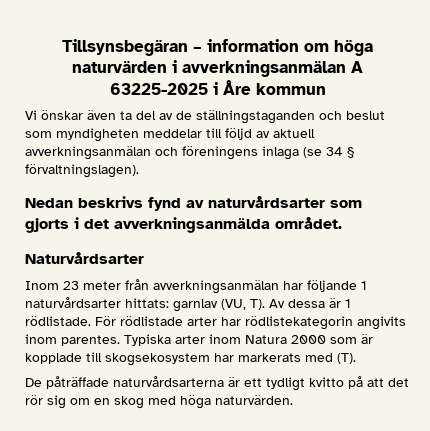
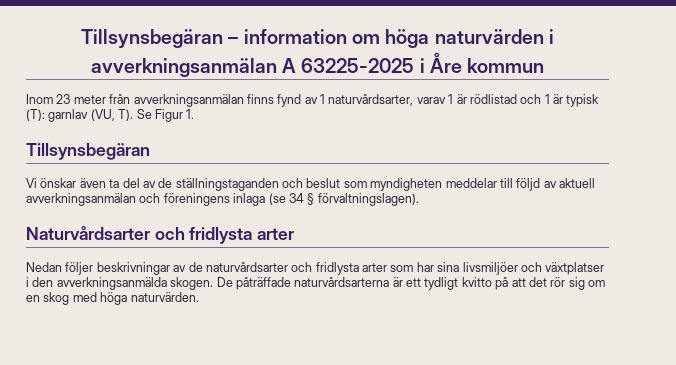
(326, 89) none -> [26,94,600,107] [26,109,195,122] [26,143,150,160] // Inom 23 meter från avverkningsanmälan finns fynd av 1 naturvårdsarter, varav 1 är rödlistad och 1 är typisk (T): garnlav (VU, T). Se Figur 1. // Tillsynsbegäran
[25,196,362,211] [25,217,342,233] [25,252,144,264] [25,279,367,294] [25,297,351,312] [25,316,406,330] [25,334,373,346] [25,352,356,366] Nedan beskrivs fynd av naturvårdsarter som gjorts i det avverkningsanmälda området. // Naturvårdsarter // Inom 23 meter från avverkningsanmälan har följande 1 naturvårdsarter hittats: garnlav (VU, T). Av dessa är 1 rödlistade. För rödlistade arter har rödlistekategorin angivits inom parentes. Typiska arter inom Natura 2000 som är kopplade till skogsekosystem har markerats med (T). // -> [26,226,295,244] [26,262,605,275] [26,277,214,290] Naturvårdsarter och fridlysta arter // Nedan följer beskrivningar av de naturvårdsarter och fridlysta arter som har sina livsmiljöer och växtplatser i den avverkningsanmälda skogen.

